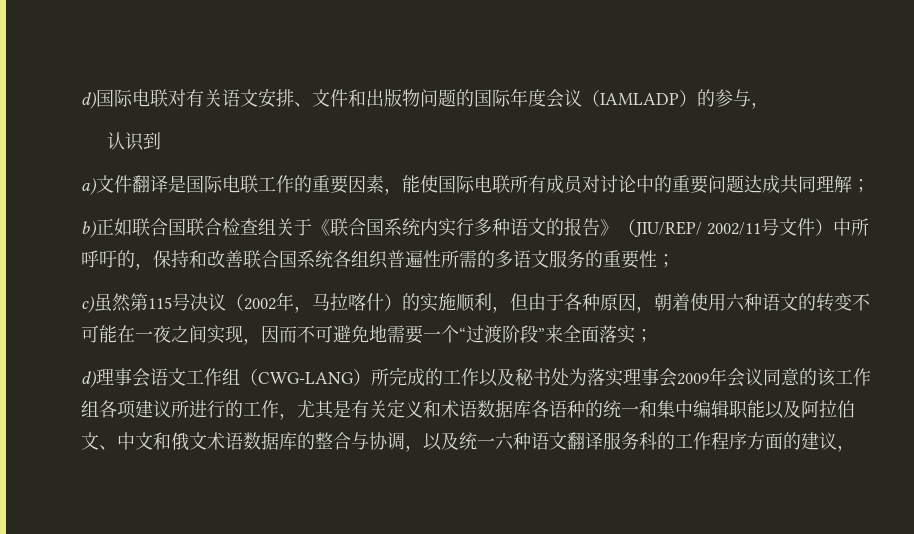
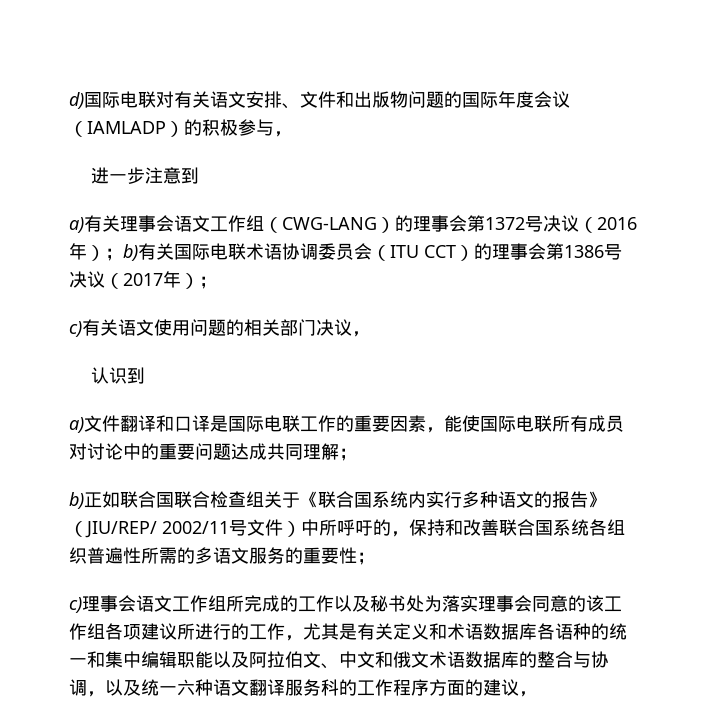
(715, 98) none -> [202,119,238,136] 积极
(769, 105) none -> [90,167,199,184] [69,215,637,233] [69,243,622,261] [69,271,217,289] [69,319,370,337] // 进一步注意到 // a)有关理事会语文工作组（CWG-LANG）的理事会第1372号决议（2016年）；b)有关国际电联术语协调委员会（ITU CCT）的理事会第1386号决议（2017年）； // c)有关语文使用问题的相关部门决议，
(168, 184) none -> [156,415,210,432] 和口译
[94,292,870,313] [81,325,653,345] [81,368,371,388] 虽然第115号决议（2002年，马拉喀什）的实施顺利，但由于各种原因，朝着使用六种语文的转变不可能在一夜之间实现，因而不可避免地需要一个“过渡阶段”来全面落实； // d)理事会语文工作组（CWG-LANG） -> [82,595,226,612] 理事会语文工作组
[677,367,763,387] 2009年会议 -> (532, 603) none

